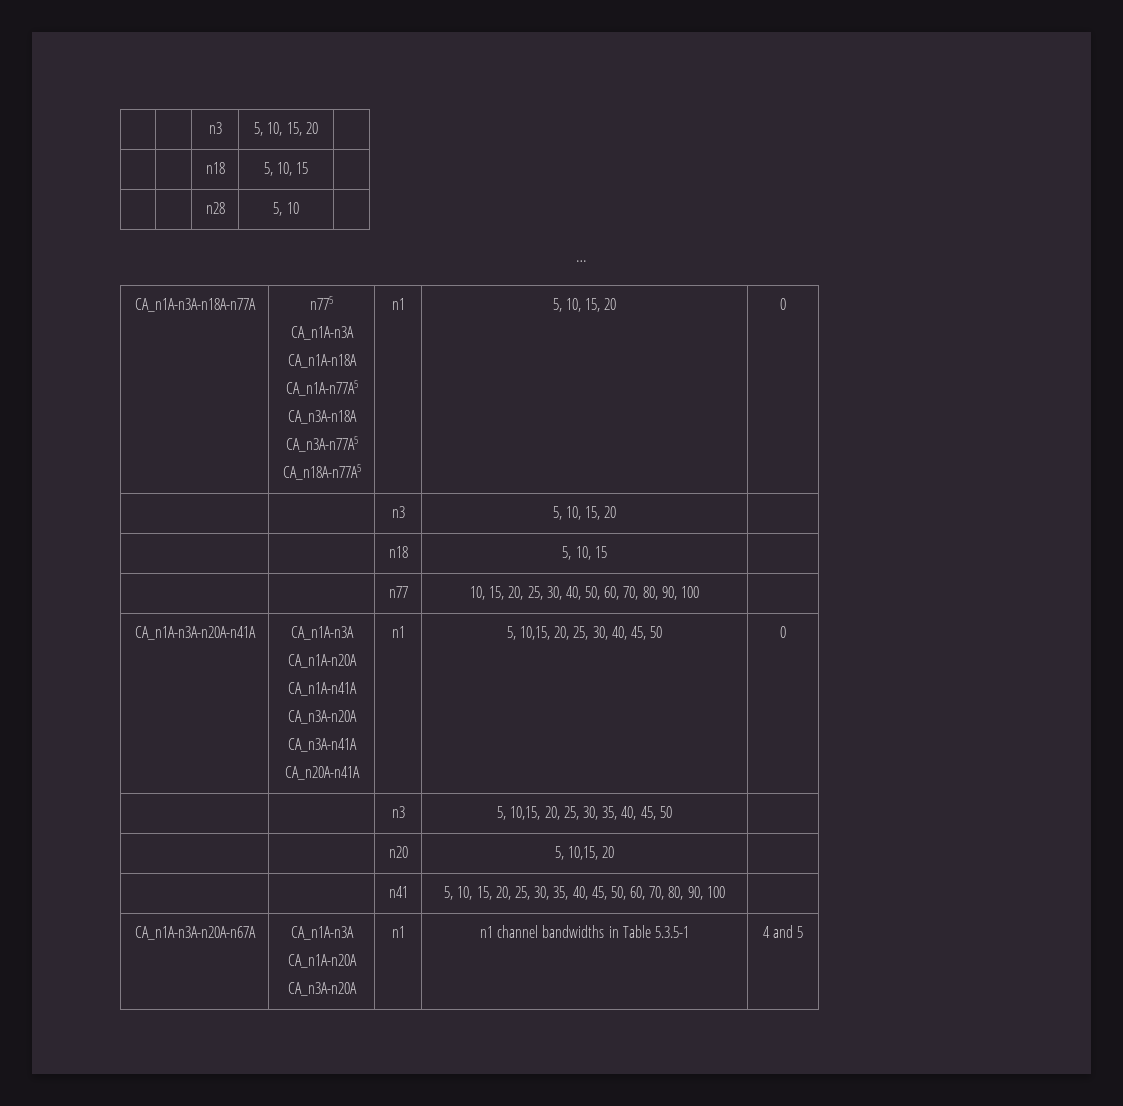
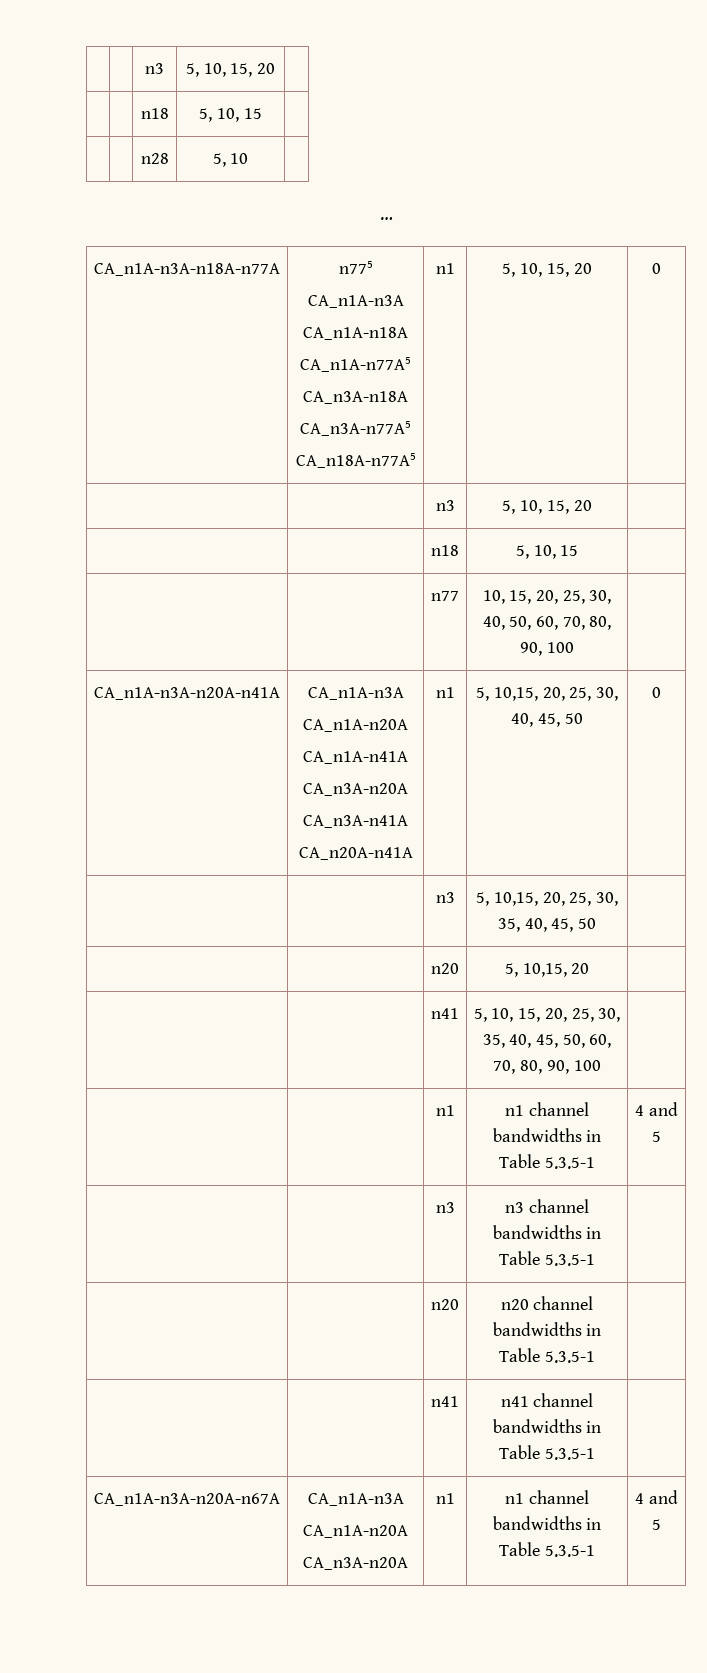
(725, 892) none -> [435,1105,455,1116] [505,1102,589,1116] [492,1128,602,1142] [499,1154,595,1169] [635,1102,678,1116] [652,1131,661,1142] [435,1202,455,1213] [505,1199,589,1213] [492,1225,602,1239] [499,1251,595,1266] [431,1299,459,1310] [500,1296,594,1310] [492,1322,602,1336] [499,1348,595,1363] [431,1396,459,1407] [500,1393,594,1407] [492,1419,602,1433] [499,1445,595,1460] // | | n1 | n1 channel bandwidths in Table 5.3.5-1 | 4 and 5 // | | n3 | n3 channel bandwidths in Table 5.3.5-1 | // | | n20 | n20 channel bandwidths in Table 5.3.5-1 | // | | n41 | n41 channel bandwidths in Table 5.3.5-1 |

